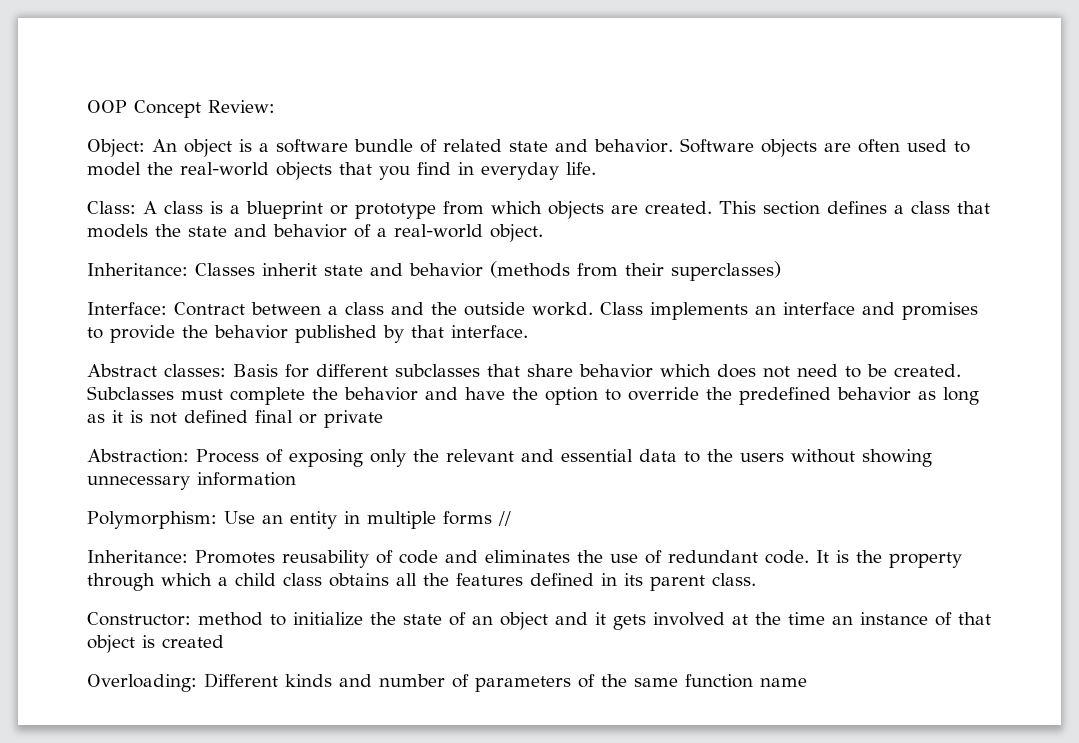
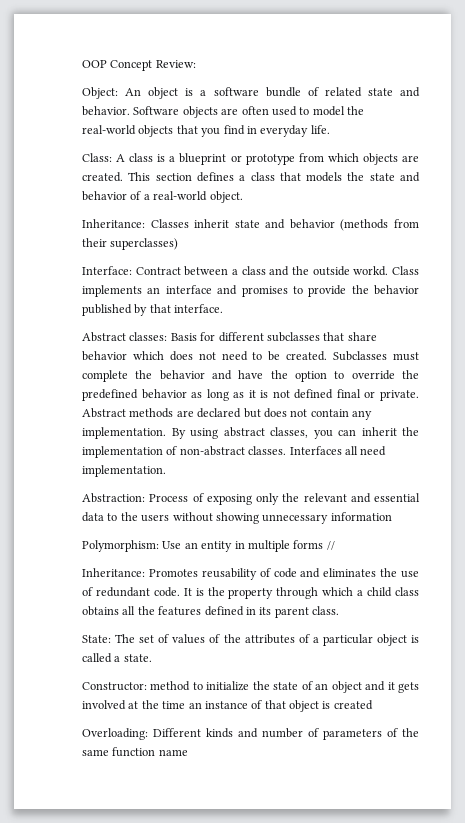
[324,410,383,428] private -> [379,390,419,401] [82,408,372,420] [82,427,419,439] [82,446,387,458] [82,465,166,477] private. Abstract methods are declared but does not contain any implementation. By using abstract classes, you can inherit the implementation of non-abstract classes. Interfaces all need implementation.
(756, 579) none -> [82,634,419,646] [82,653,152,663] // State: The set of values of the attributes of a particular object is called a state.

